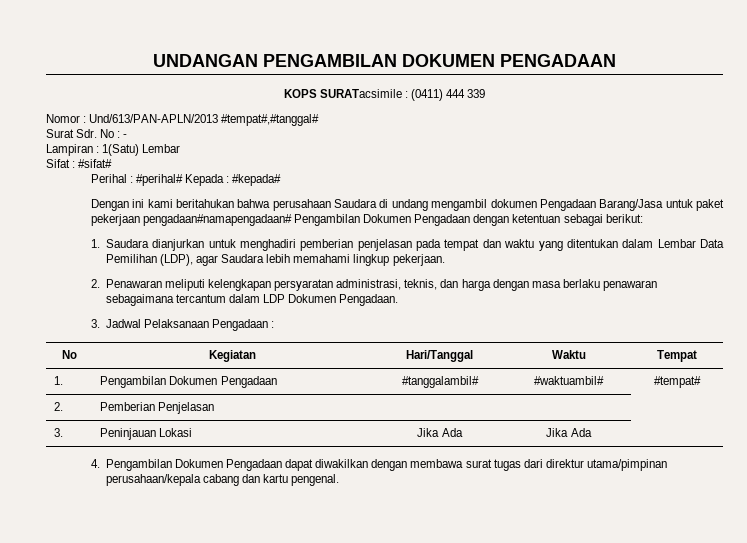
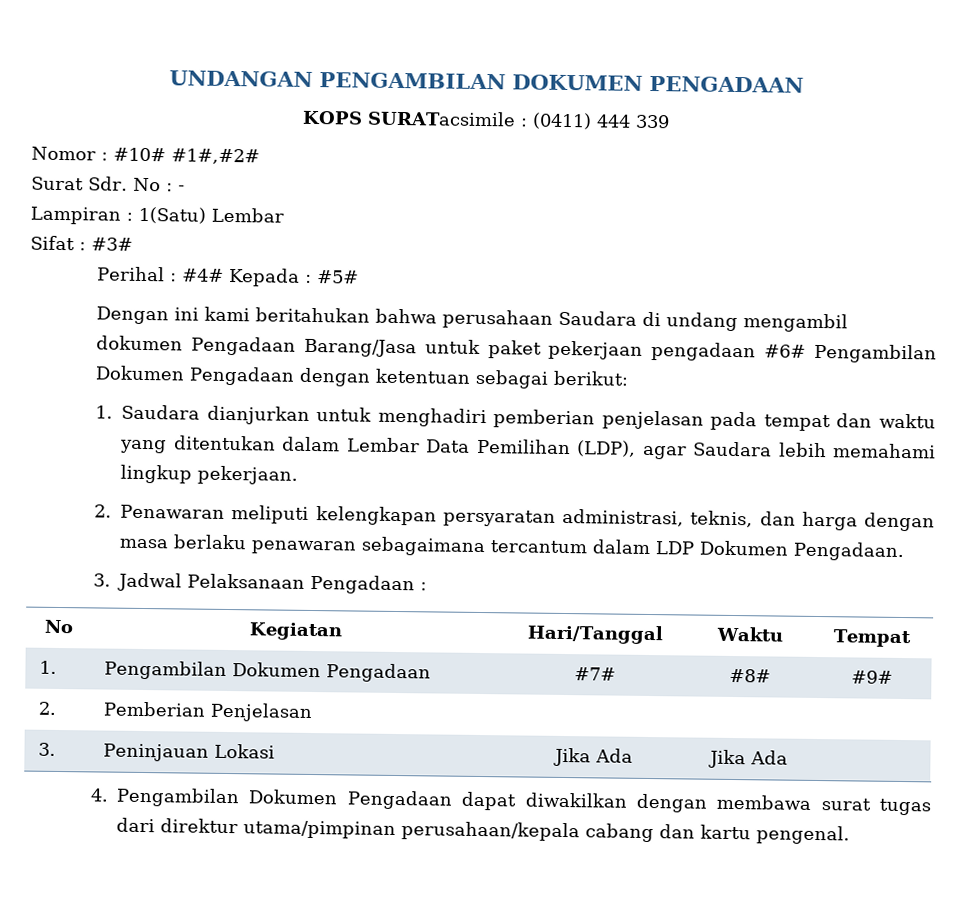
[89,114,320,126] Und/613/PAN-APLN/2013 #tempat#,#tanggal# -> [113,147,260,165] #10# #1#,#2#
[78,159,113,168] #sifat# -> [91,237,133,251] #3#
[136,174,184,186] #perihal# -> [182,268,225,282] #4#
[232,174,282,186] #kepada# -> [317,270,360,284] #5#
[142,214,292,226] pengadaan#namapengadaan# -> [651,342,807,362] pengadaan #6#
[401,376,479,388] [534,376,604,385] [653,376,701,388] #tanggalambil# | #waktuambil# | #tempat# -> [573,667,616,681] [729,668,771,683] [850,670,893,684] #7# | #8# | #9#

